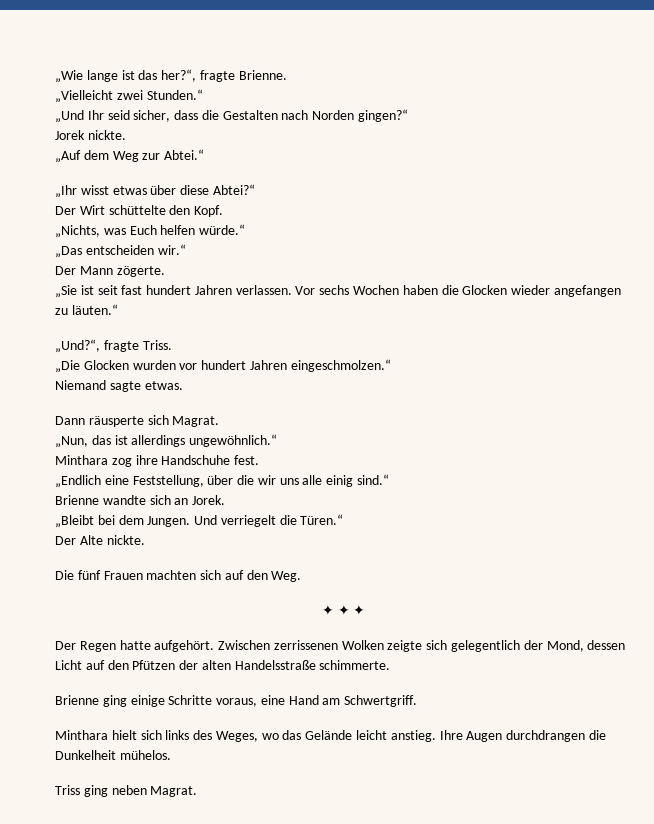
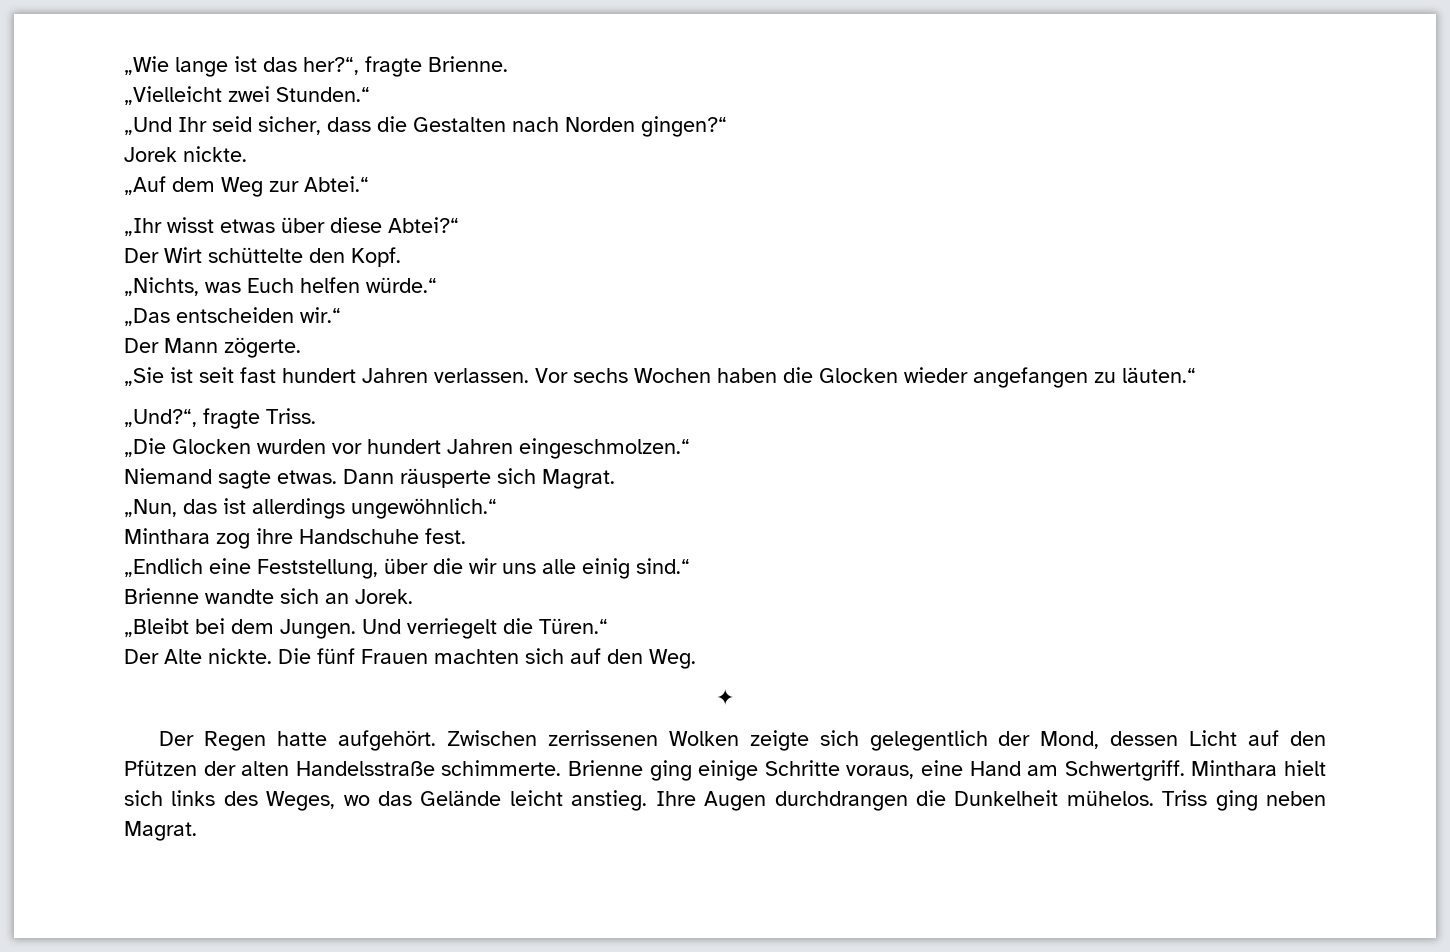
(183, 385) // -> (337, 477) none
(145, 540) // -> (272, 656) none
[337,604,366,616] ✦ ✦ -> (734, 697) none
(391, 665) // -> (562, 768) none
(418, 701) // -> (1185, 770) none
(171, 755) // -> (1154, 798) none

